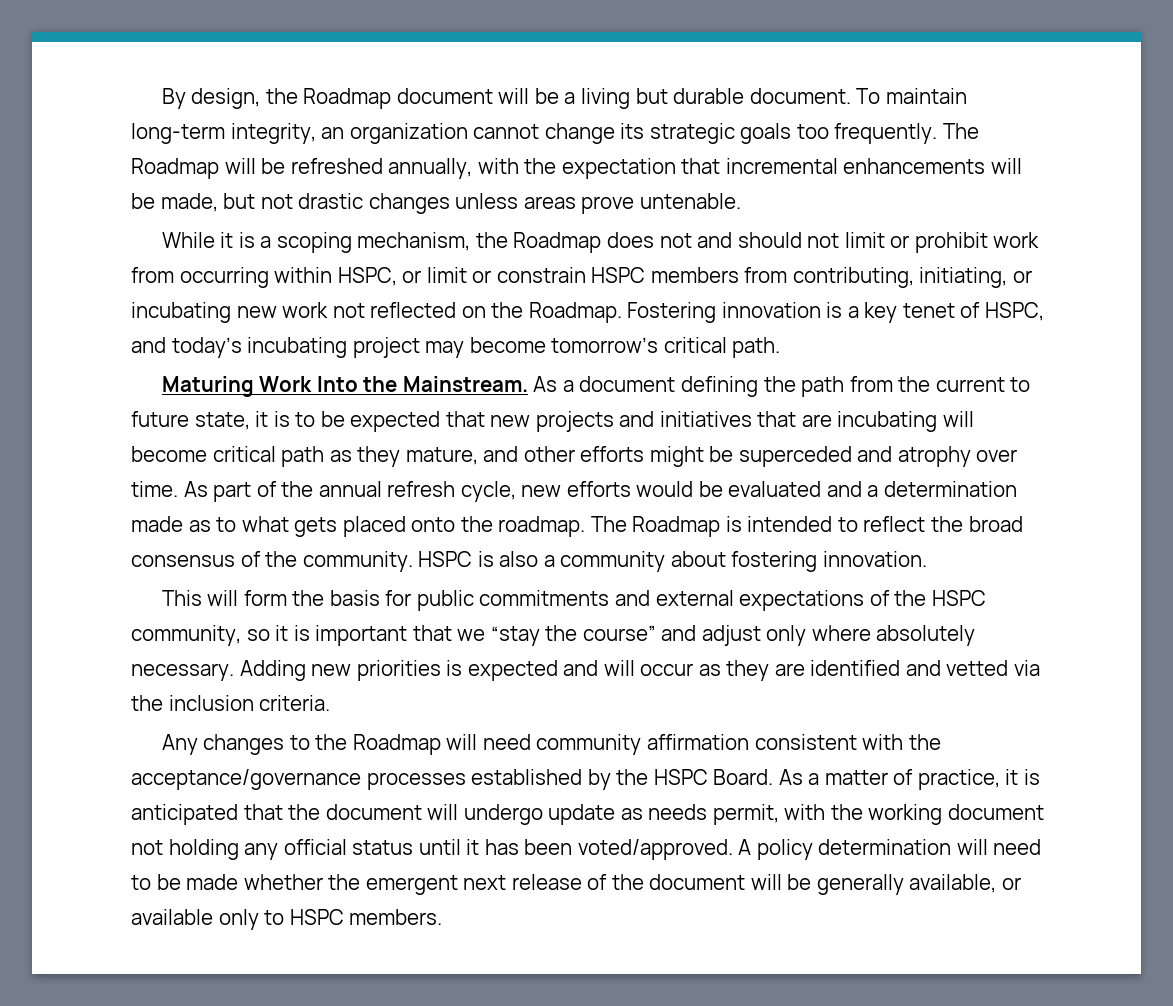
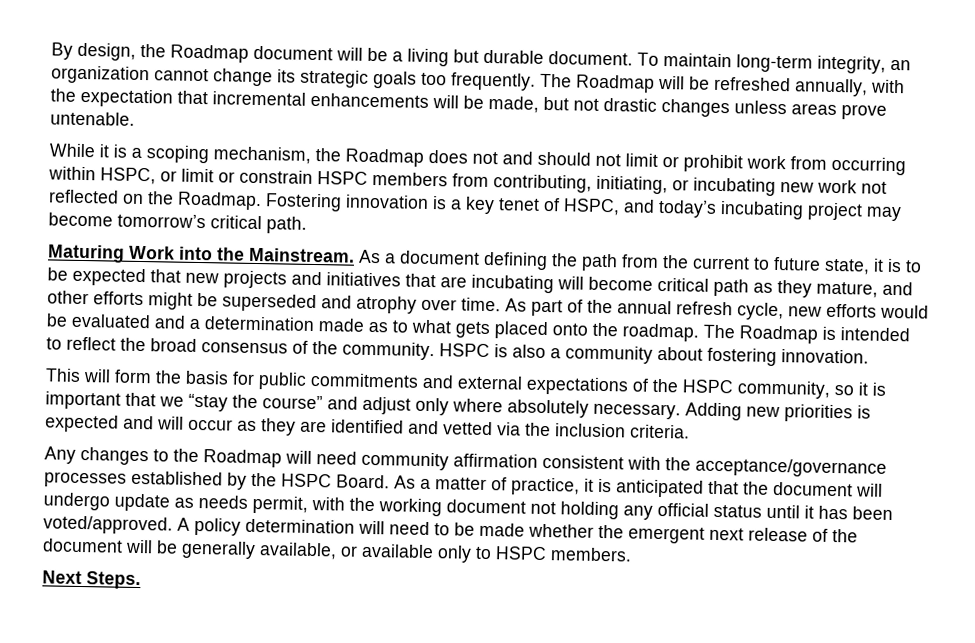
[316,376,358,392] Into -> [179,246,213,261] into
[738,446,852,467] superceded -> [222,293,317,313] superseded
(443, 917) none -> [42,570,141,590] // Next Steps.

